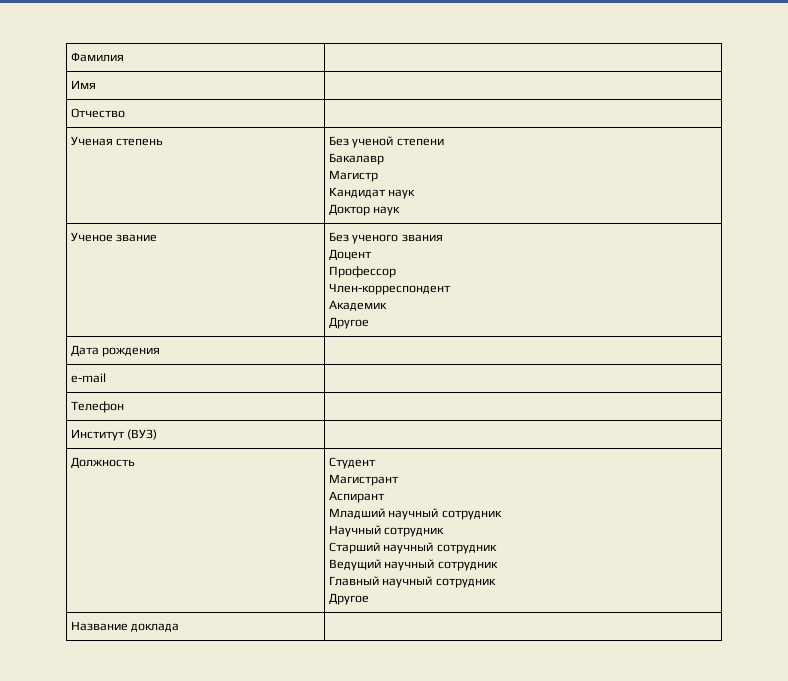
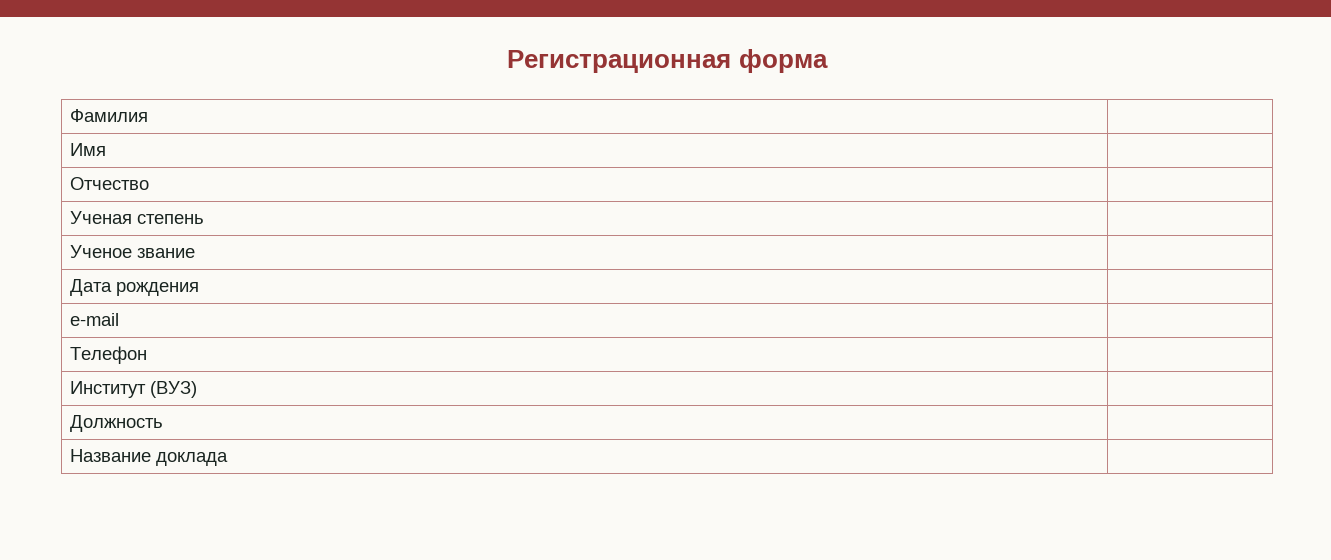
(71, 57) none -> [507,49,828,73] Регистрационная форма //
[329,136,444,148] [329,153,385,165] [329,170,379,182] [329,187,416,199] [329,204,401,216] [71,232,158,242] [329,232,443,244] [329,249,373,261] [329,266,397,278] [329,283,452,295] [329,300,388,311] [329,317,370,329] Без ученой степени // Бакалавр // Магистр // Кандидат наук // Доктор наук // Ученое звание | Без ученого звания // Доцент // Профессор // Член-корреспондент // Академик // Другое -> [69,245,195,258] // Ученое звание |
[329,457,377,469] [329,474,400,486] [329,491,386,503] [329,508,502,520] [329,525,445,537] [329,542,497,554] [329,559,498,571] [329,576,496,588] [329,593,370,605] Студент // Магистрант // Аспирант // Младший научный сотрудник // Научный сотрудник // Старший научный сотрудник // Ведущий научный сотрудник // Главный научный сотрудник // Другое -> (163, 423) none

